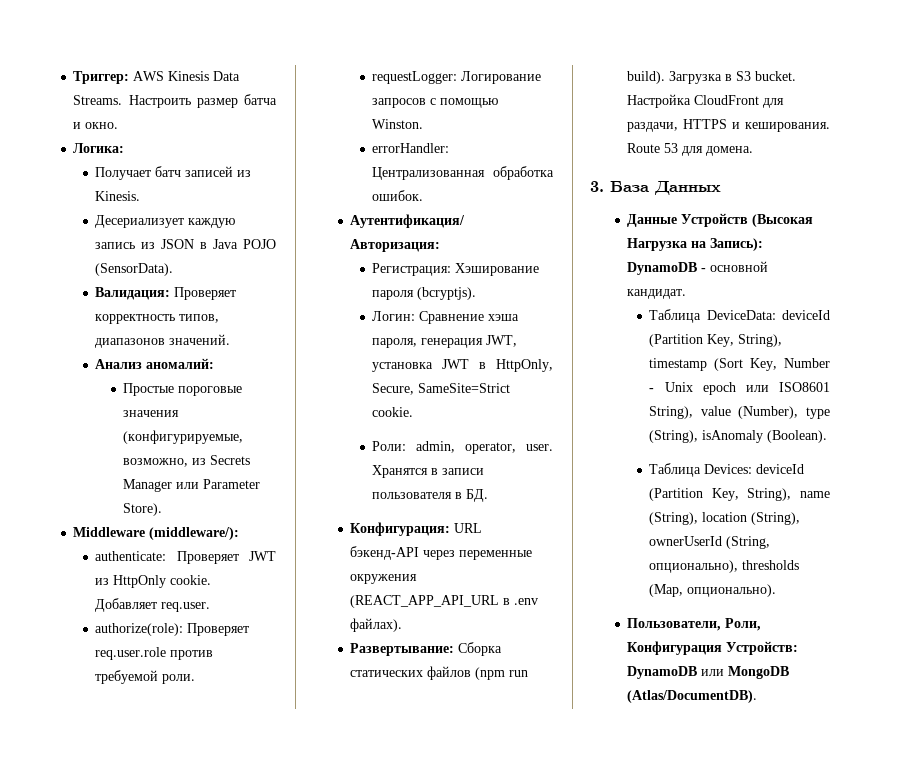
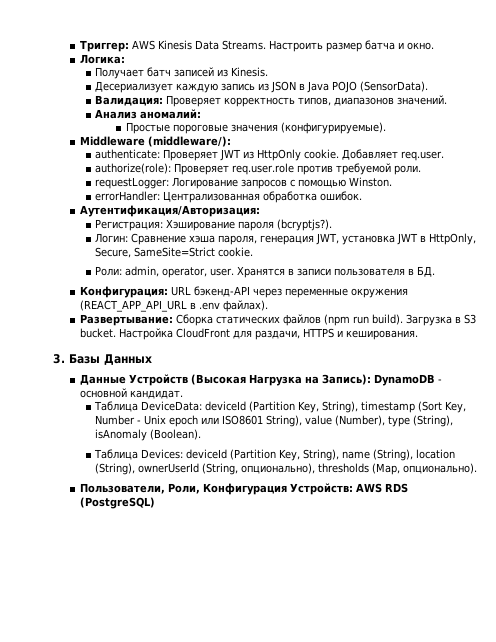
[123,430,244,444] [123,455,251,467] [123,479,261,492] [123,503,163,516] (конфигурируемые, возможно, из Secrets Manager или Parameter Store). -> [280,122,386,134] (конфигурируемые).
[417,287,477,300] (bcryptjs). -> [277,219,333,231] (bcryptjs?).
[627,143,754,156] Route 53 для домена. -> (419, 335) none
[610,181,649,192] База -> [69,354,100,364] Базы
[627,666,790,679] [627,690,758,703] DynamoDB или MongoDB (Atlas/DocumentDB). -> [356,483,409,493] [80,497,156,509] AWS RDS (PostgreSQL)

